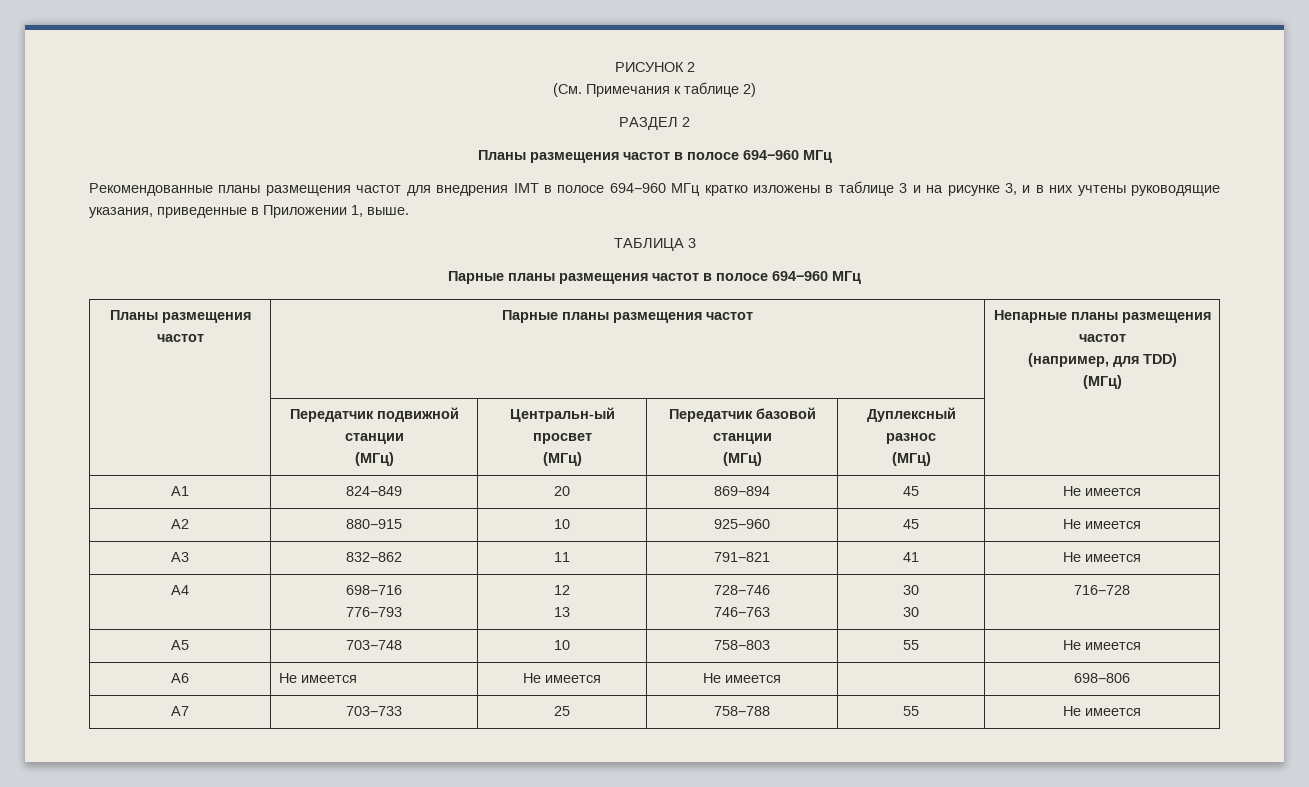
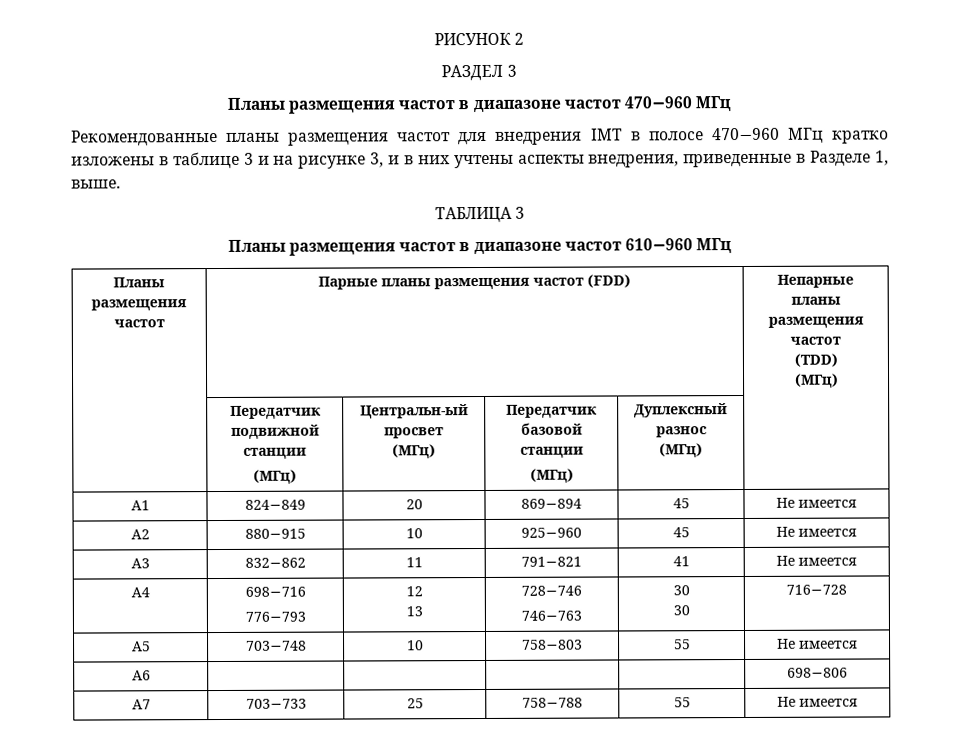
[553,82,756,97] // (См. Примечания к таблице 2) -> (525, 38) none
[682,117,690,127] [477,150,799,163] 2 // Планы размещения частот в полосе 694−960 -> [506,64,517,77] [226,96,692,114] 3 // Планы размещения частот в диапазоне частот 470−960
[609,183,666,193] 694−960 -> [711,127,780,141] 470−960
[1130,185,1220,196] [89,207,153,218] руководящие указания, -> [517,154,680,168] аспекты внедрения,
[263,205,347,218] Приложении -> [810,150,872,167] Разделе
[448,271,828,284] Парные планы размещения частот в полосе 694−960 -> [227,238,693,256] Планы размещения частот в диапазоне частот 610−960
(753, 316) none -> [587,274,631,288] (FDD)
[1027,353,1177,367] (например, для TDD) -> [793,353,838,367] (TDD)
[279,673,358,683] [523,673,601,683] [703,673,781,683] Не имеется | Не имеется | Не имеется -> (151, 675) | |

